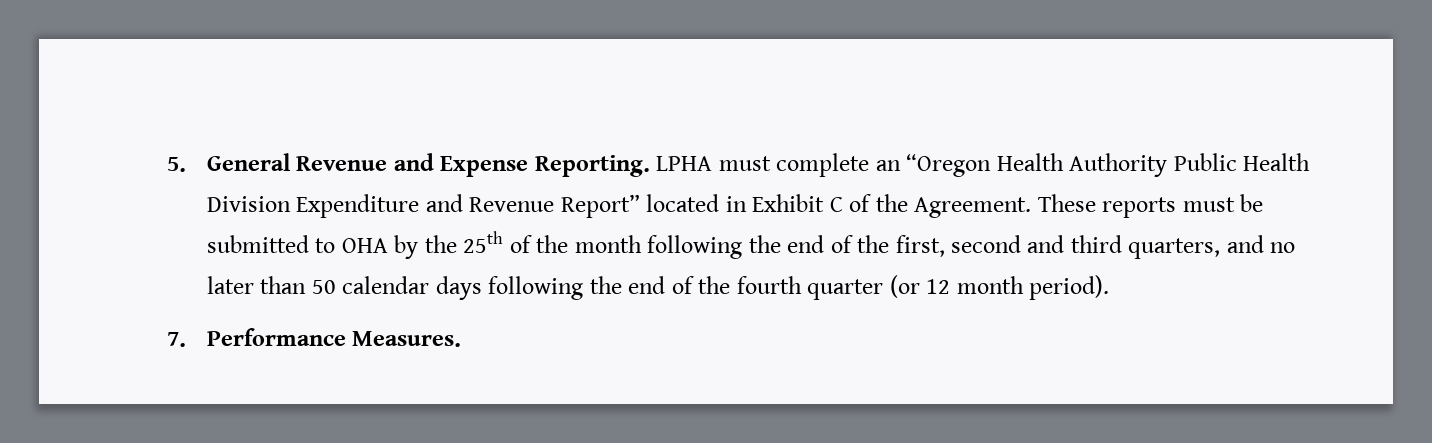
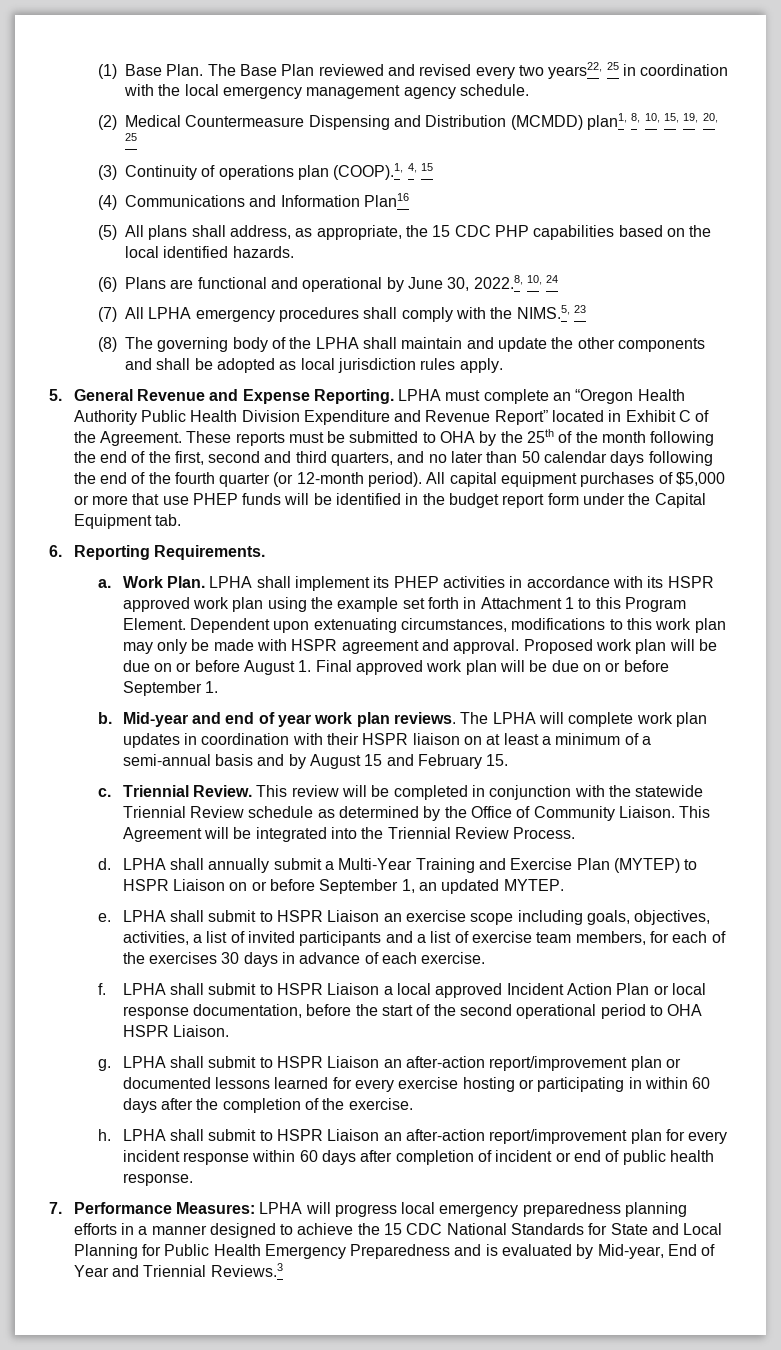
(167, 164) none -> [98,62,729,79] [124,84,530,99] [98,113,718,130] [125,133,138,141] [98,163,434,180] [98,193,410,210] [98,225,712,240] [125,246,294,258] [98,275,559,292] [98,305,587,322] [98,337,705,352] [125,358,503,373] (1) Base Plan. The Base Plan reviewed and revised every two years22, 25 in coordination with the local emergency management agency schedule. // (2) Medical Countermeasure Dispensing and Distribution (MCMDD) plan1, 8, 10, 15, 19, 20, 25 // (3) Continuity of operations plan (COOP).1, 4, 15 // (4) Communications and Information Plan16 // (5) All plans shall address, as appropriate, the 15 CDC PHP capabilities based on the local identified hazards. // (6) Plans are functional and operational by June 30, 2022.8, 10, 24 // (7) All LPHA emergency procedures shall comply with the NIMS.5, 23 // (8) The governing body of the LPHA shall maintain and update the other components and shall be adopted as local jurisdiction rules apply. //
[926,276,1024,294] 12 month -> [296,472,364,484] 12-month
[167,328,462,347] // 7. Performance Measures. -> [426,472,726,487] [73,493,706,508] [73,514,181,529] [49,545,265,560] [98,576,714,591] [122,597,686,612] [122,618,726,633] [122,639,717,654] [122,660,669,675] [122,681,219,696] [98,712,707,727] [122,733,651,748] [122,754,509,769] [98,785,704,800] [122,806,711,821] [122,827,576,842] [98,858,698,873] [122,879,564,894] [98,910,711,925] [122,931,726,946] [122,952,486,967] [98,983,706,998] [122,1004,703,1019] [122,1025,230,1037] [98,1056,681,1071] [122,1077,711,1092] [122,1098,413,1113] [98,1129,728,1144] [122,1150,714,1165] [122,1173,193,1186] [49,1202,688,1217] [73,1223,723,1238] [73,1244,716,1259] [73,1263,283,1277] All capital equipment purchases of $5,000 or more that use PHEP funds will be identified in the budget report form under the Capital Equipment tab. // 6. Reporting Requirements. // a. Work Plan. LPHA shall implement its PHEP activities in accordance with its HSPR approved work plan using the example set forth in Attachment 1 to this Program Element. Dependent upon extenuating circumstances, modifications to this work plan may only be made with HSPR agreement and approval. Proposed work plan will be due on or before August 1. Final approved work plan will be due on or before September 1. // b. Mid-year and end of year work plan reviews. The LPHA will complete work plan updates in coordination with their HSPR liaison on at least a minimum of a semi-annual basis and by August 15 and February 15. // c. Triennial Review. This review will be completed in conjunction with the statewide Triennial Review schedule as determined by the Office of Community Liaison. This Agreement will be integrated into the Triennial Review Process. // d. LPHA shall annually submit a Multi-Year Training and Exercise Plan (MYTEP) to HSPR Liaison on or before September 1, an updated MYTEP. // e. LPHA shall submit to HSPR Liaison an exercise scope including goals, objectives, activities, a list of invited participants and a list of exercise team members, for each of the exercises 30 days in advance of each exercise. // f. LPHA shall submit to HSPR Liaison a local approved Incident Action Plan or local response documentation, before the start of the second operational period to OHA HSPR Liaison. // g. LPHA shall submit to HSPR Liaison an after-action report/improvement plan or documented lessons learned for every exercise hosting or participating in within 60 days after the completion of the exercise. // h. LPHA shall submit to HSPR Liaison an after-action report/improvement plan for every incident response within 60 days after completion of incident or end of public health response. // 7. Performance Measures: LPHA will progress local emergency preparedness planning efforts in a manner designed to achieve the 15 CDC National Standards for State and Local Planning for Public Health Emergency Preparedness and is evaluated by Mid-year, End of Year and Triennial Reviews.3

